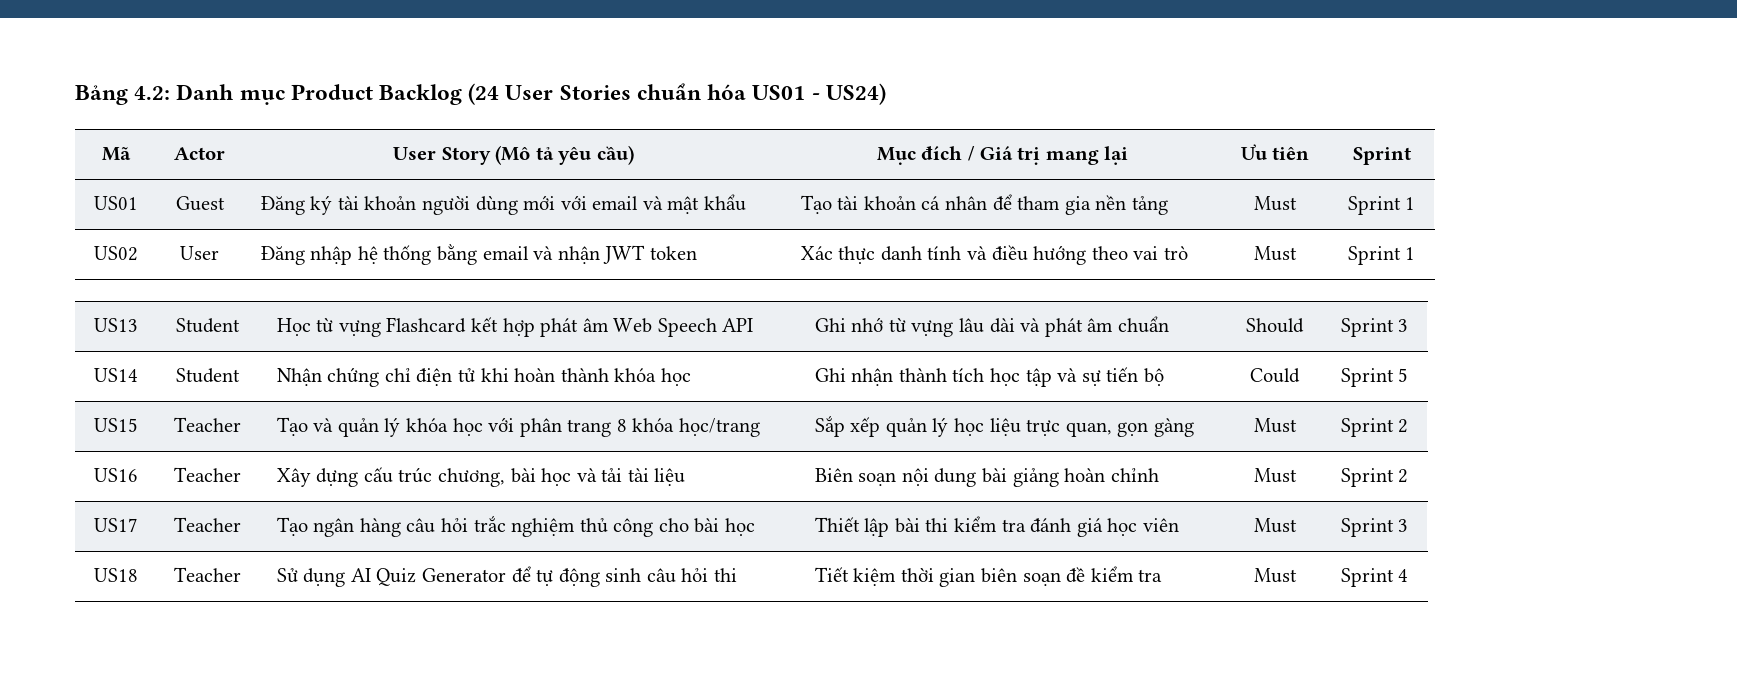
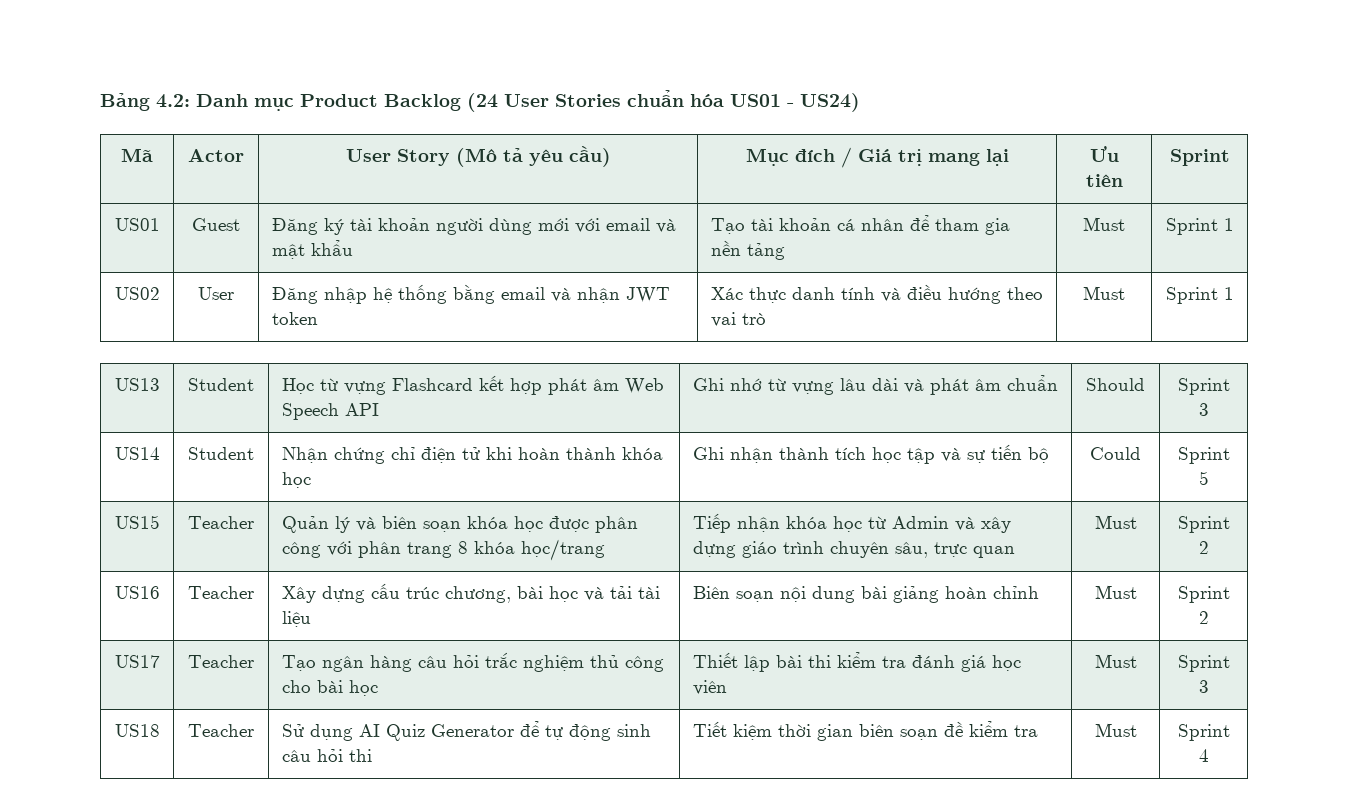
[276,417,483,437] Tạo và quản lý khóa học -> [281,516,638,533] [281,542,321,558] Quản lý và biên soạn khóa học được phân công
[814,416,1194,437] Sắp xếp quản lý học liệu trực quan, gọn gàng -> [692,513,1011,533] [692,541,1015,558] Tiếp nhận khóa học từ Admin và xây dựng giáo trình chuyên sâu, trực quan

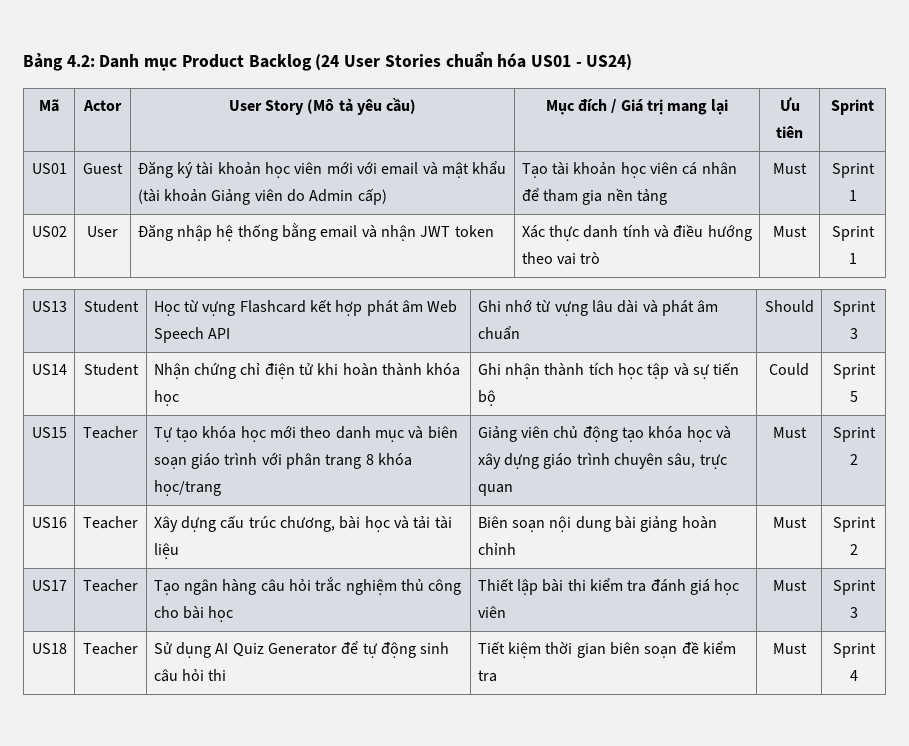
[435,218,532,235] người dùng -> [265,162,323,178] học viên
(353, 248) none -> [137,188,387,205] (tài khoản Giảng viên do Admin cấp)
(831, 224) none -> [620,162,679,178] học viên
[281,516,638,533] [281,542,321,558] Quản lý và biên soạn khóa học được phân công -> [153,426,458,442] [153,453,258,469] Tự tạo khóa học mới theo danh mục và biên soạn giáo trình
[692,513,949,533] Tiếp nhận khóa học từ Admin -> [477,426,712,442] Giảng viên chủ động tạo khóa học

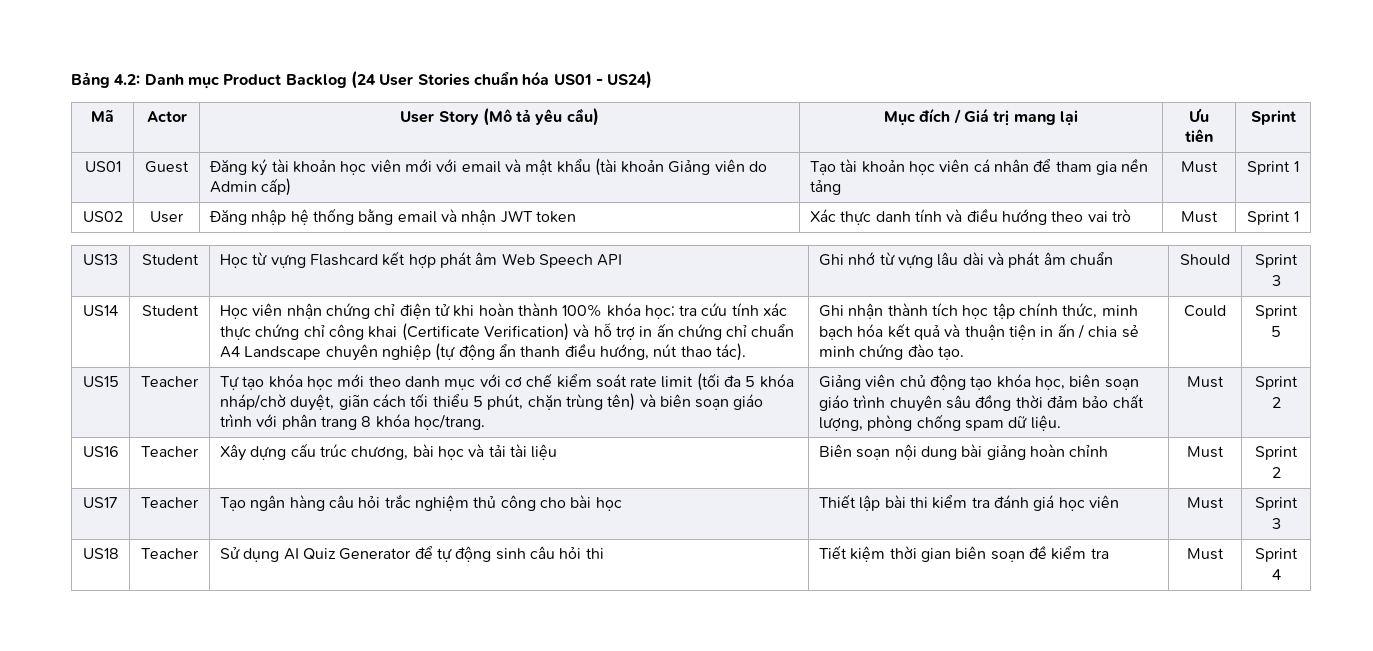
[153,363,190,379] Nhận -> [219,303,322,319] Học viên nhận
[426,363,461,376] [153,390,179,406] khóa học -> [562,303,788,319] [219,323,795,341] [219,343,746,361] 100% khóa học; tra cứu tính xác thực chứng chỉ công khai (Certificate Verification) và hỗ trợ in ấn chứng chỉ chuẩn A4 Landscape chuyên nghiệp (tự động ẩn thanh điều hướng, nút thao tác).
[673,362,740,379] [477,390,496,406] và sự tiến bộ -> [1018,303,1138,319] [818,323,1139,340] [818,344,964,360] chính thức, minh bạch hóa kết quả và thuận tiện in ấn / chia sẻ minh chứng đào tạo.
(405, 436) none -> [479,373,794,391] [219,393,636,411] với cơ chế kiểm soát rate limit (tối đa 5 khóa nháp/chờ duyệt, giãn cách tối thiểu 5 phút, chặn trùng tên)
[153,480,221,496] học/trang -> [413,414,485,430] học/trang.
[686,426,732,442] [477,453,727,469] [477,484,513,496] học và xây dựng giáo trình chuyên sâu, trực quan -> [1034,374,1139,390] [818,394,1144,412] [818,414,1061,431] học, biên soạn giáo trình chuyên sâu đồng thời đảm bảo chất lượng, phòng chống spam dữ liệu.

